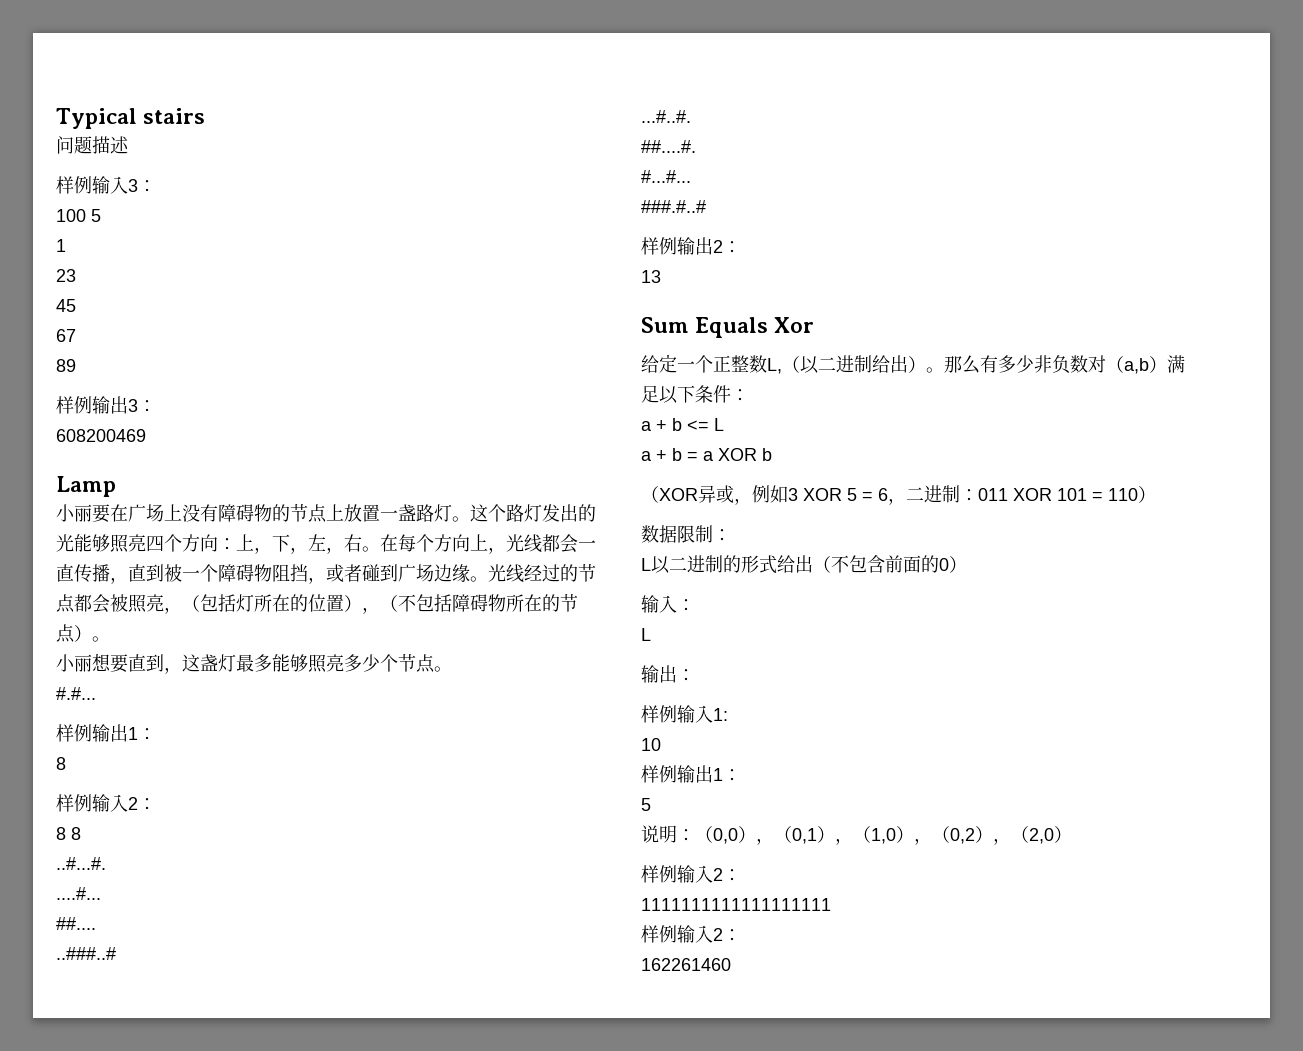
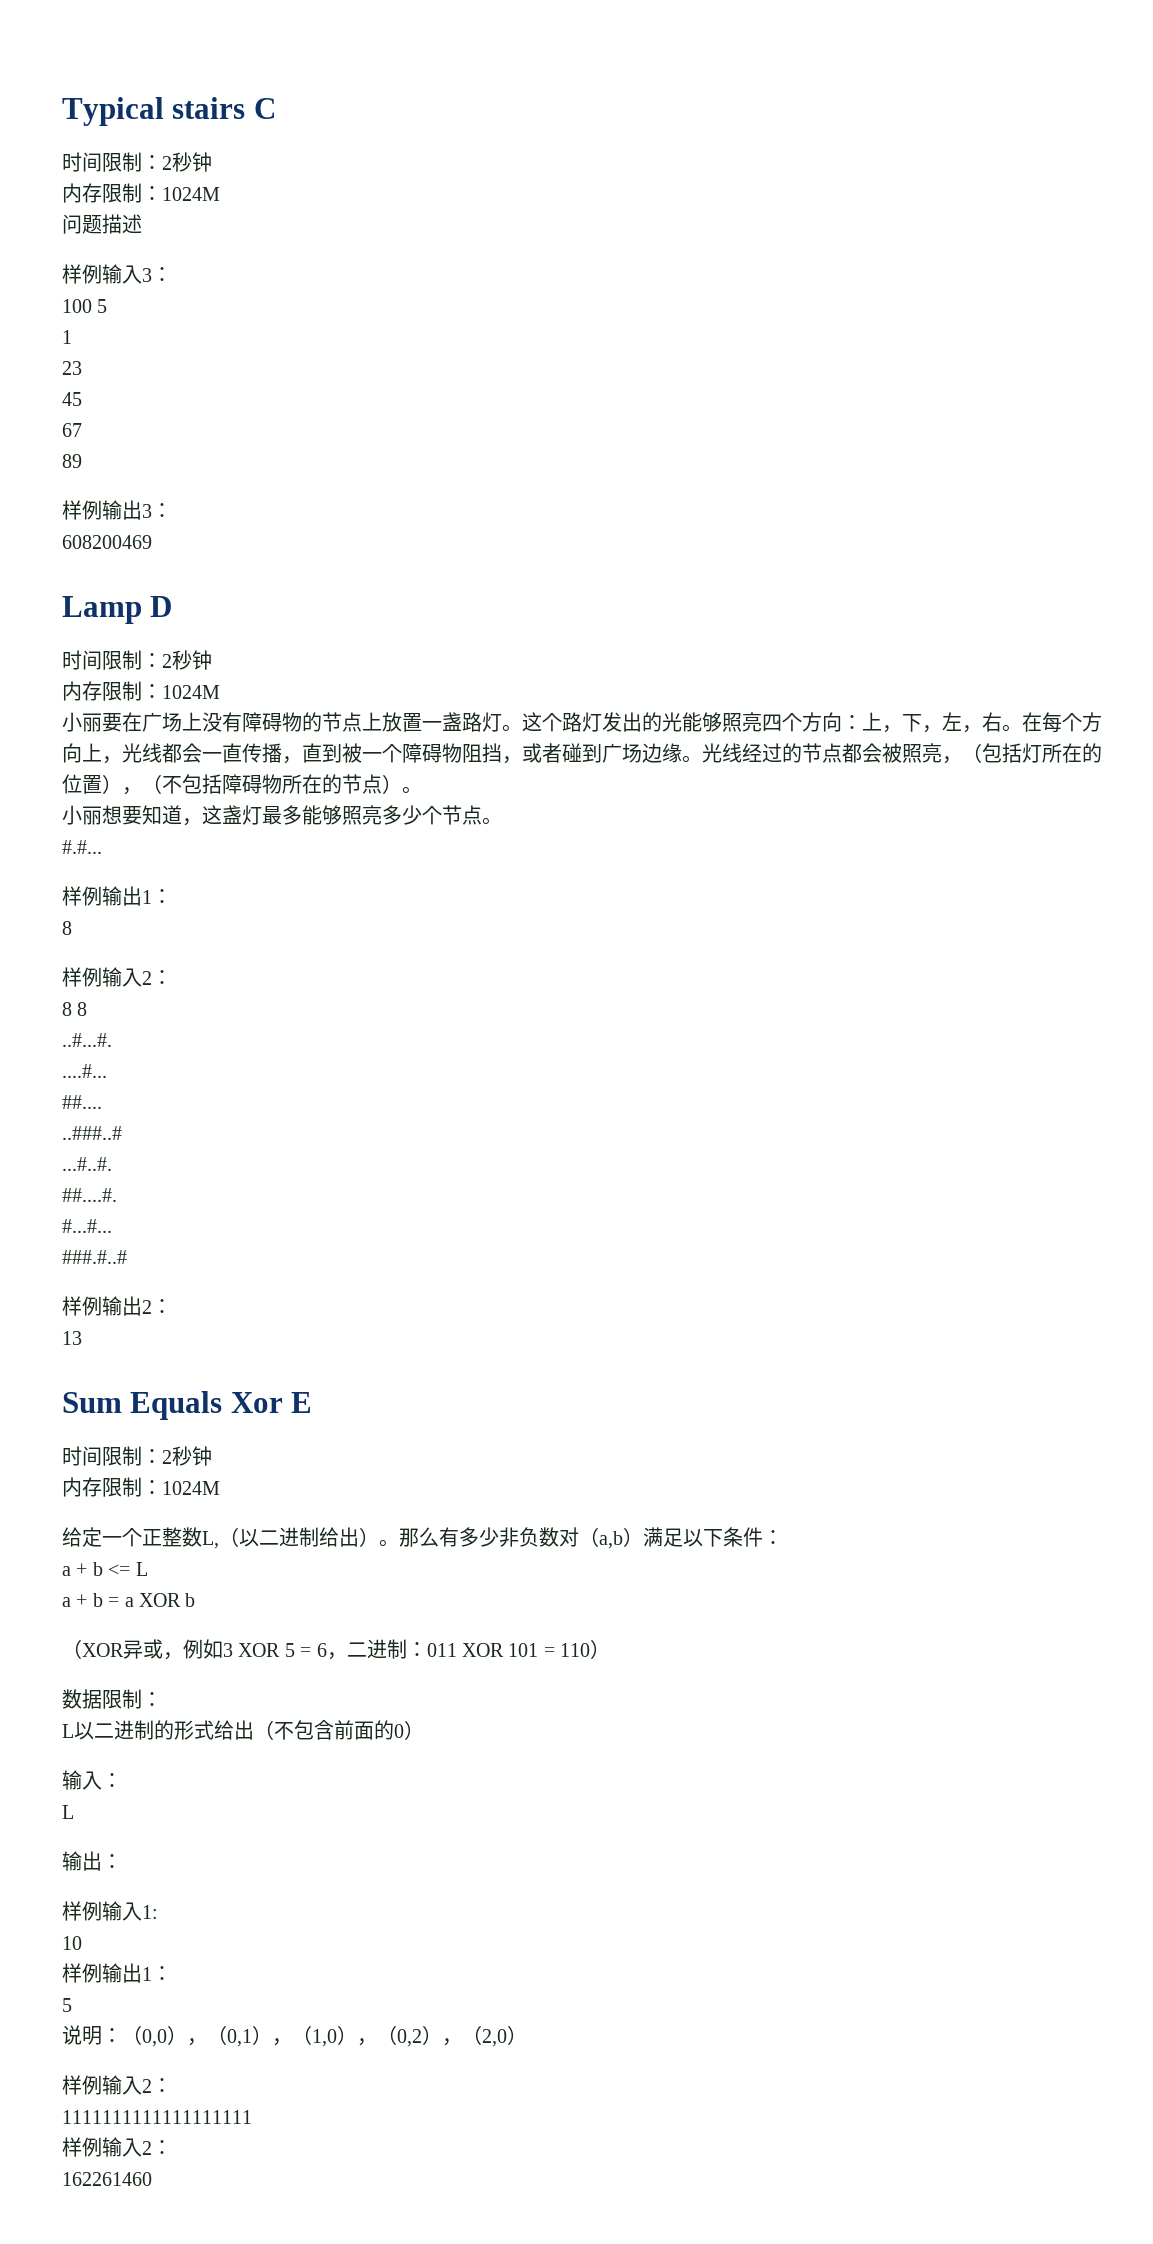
(206, 116) none -> [253,98,276,119] [62,152,212,172] [62,183,220,203] C // 时间限制：2秒钟 // 内存限制：1024M
(116, 486) none -> [150,596,173,617] [62,650,212,670] [62,681,220,701] D // 时间限制：2秒钟 // 内存限制：1024M
[128,654,164,672] 直到 -> [142,805,182,825] 知道
(815, 325) none -> [291,1392,313,1413] [62,1446,212,1466] [62,1477,220,1497] E // 时间限制：2秒钟 // 内存限制：1024M

